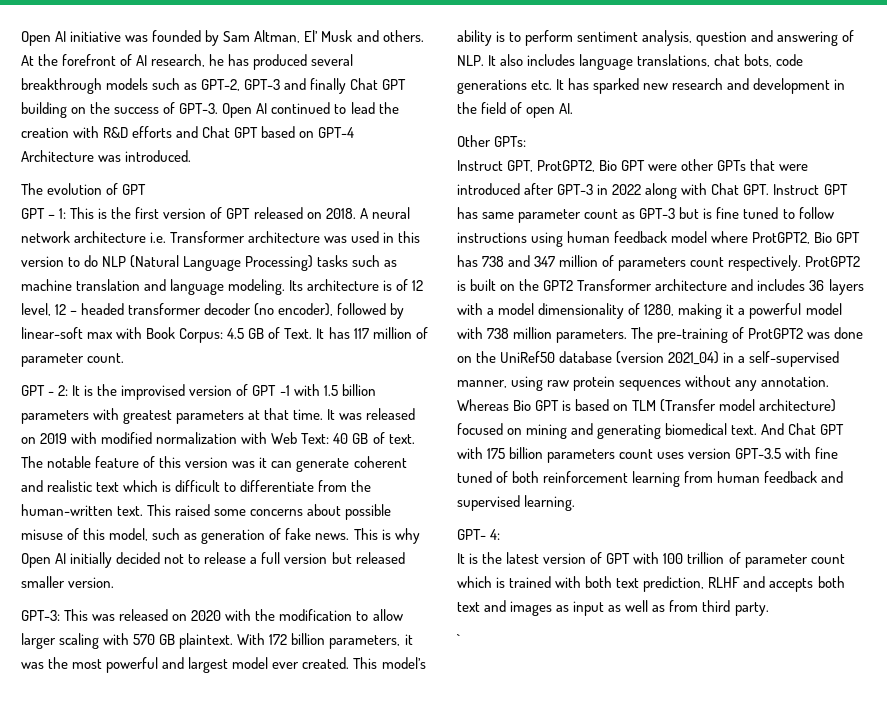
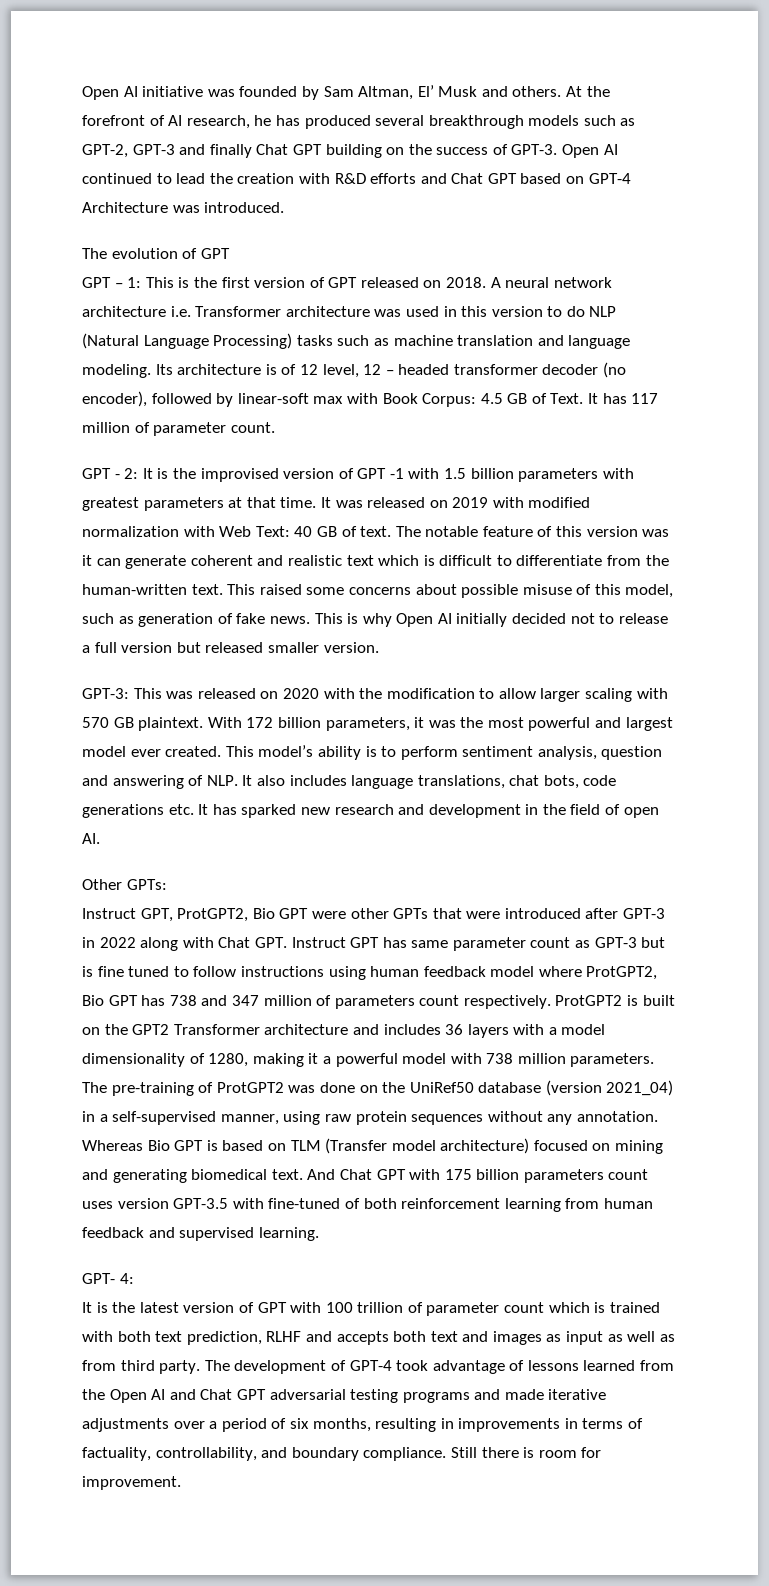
[815,447,839,459] [457,471,492,483] fine tuned -> [268,1198,341,1209] fine-tuned
[457,634,460,645] // ` -> [204,1360,675,1374] [82,1389,607,1403] [82,1418,644,1432] [82,1447,602,1461] [82,1476,181,1490] The development of GPT-4 took advantage of lessons learned from the Open AI and Chat GPT adversarial testing programs and made iterative adjustments over a period of six months, resulting in improvements in terms of factuality, controllability, and boundary compliance. Still there is room for improvement.

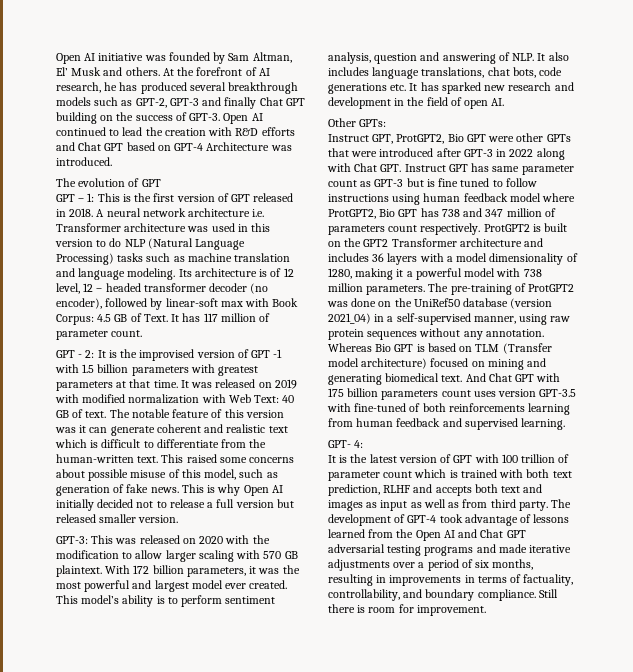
[423,280,442,288] on -> [56,209,66,217] in
[401,1198,501,1209] reinforcement -> [448,403,525,412] reinforcements

